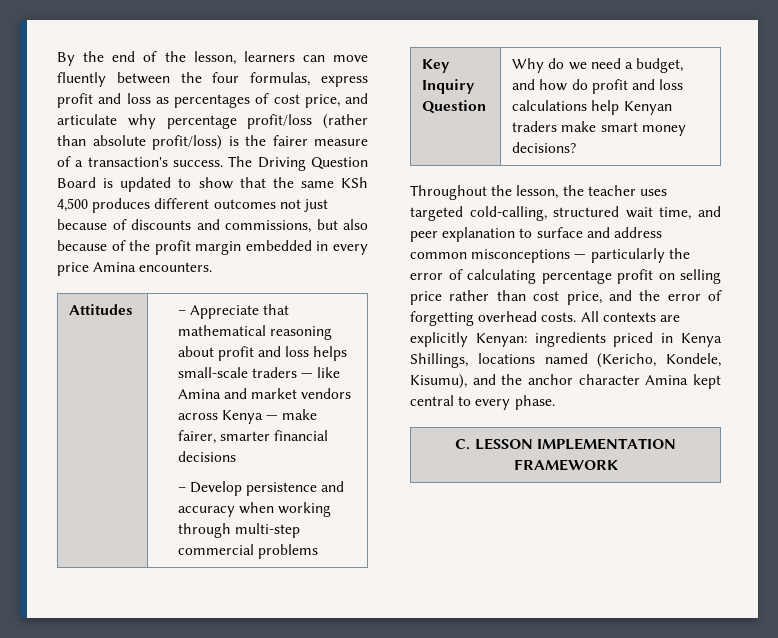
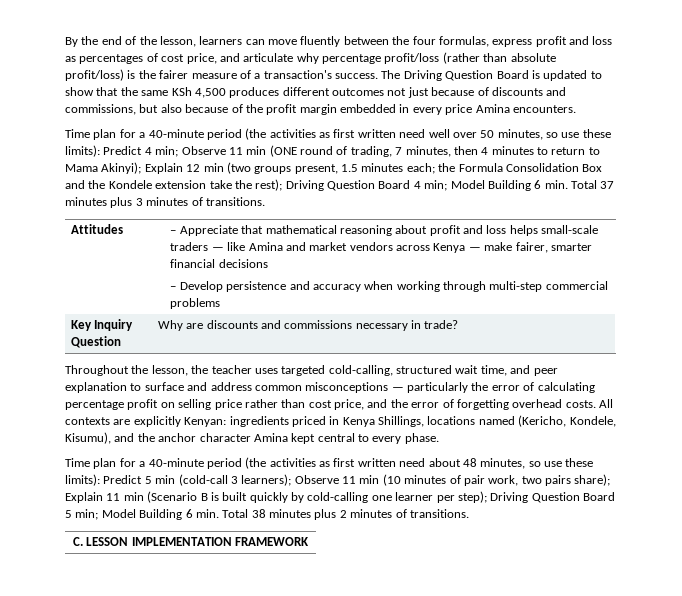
(213, 267) none -> [65,128,611,140] [65,145,600,157] [65,162,603,174] [65,179,615,191] [65,197,265,208] // Time plan for a 40-minute period (the activities as first written need well over 50 minutes, so use these limits): Predict 4 min; Observe 11 min (ONE round of trading, 7 minutes, then 4 minutes to return to Mama Akinyi); Explain 12 min (two groups present, 1.5 minutes each; the Formula Consolidation Box and the Kondele extension take the rest); Driving Question Board 4 min; Model Building 6 min. Total 37 minutes plus 3 minutes of transitions.
[548,58,684,73] [512,79,684,94] [512,100,672,115] [512,121,686,136] [512,142,577,153] do we need a budget, and how do profit and loss calculations help Kenyan traders make smart money decisions? -> [186,320,459,331] are discounts and commissions necessary in trade?
(555, 402) none -> [65,457,594,469] [65,474,611,486] [65,491,615,503] [65,509,469,520] // Time plan for a 40-minute period (the activities as first written need about 48 minutes, so use these limits): Predict 5 min (cold-call 3 learners); Observe 11 min (10 minutes of pair work, two pairs share); Explain 11 min (Scenario B is built quickly by cold-calling one learner per step); Driving Question Board 5 min; Model Building 6 min. Total 38 minutes plus 2 minutes of transitions.

